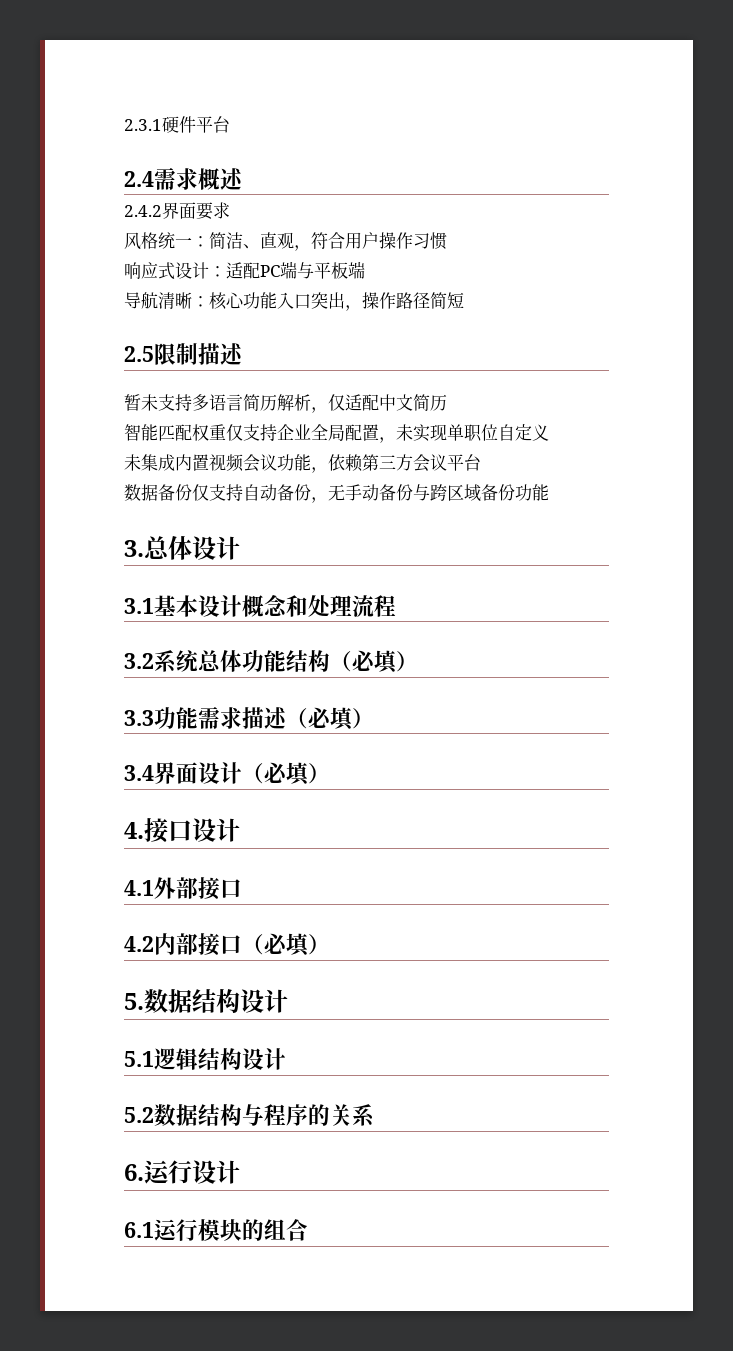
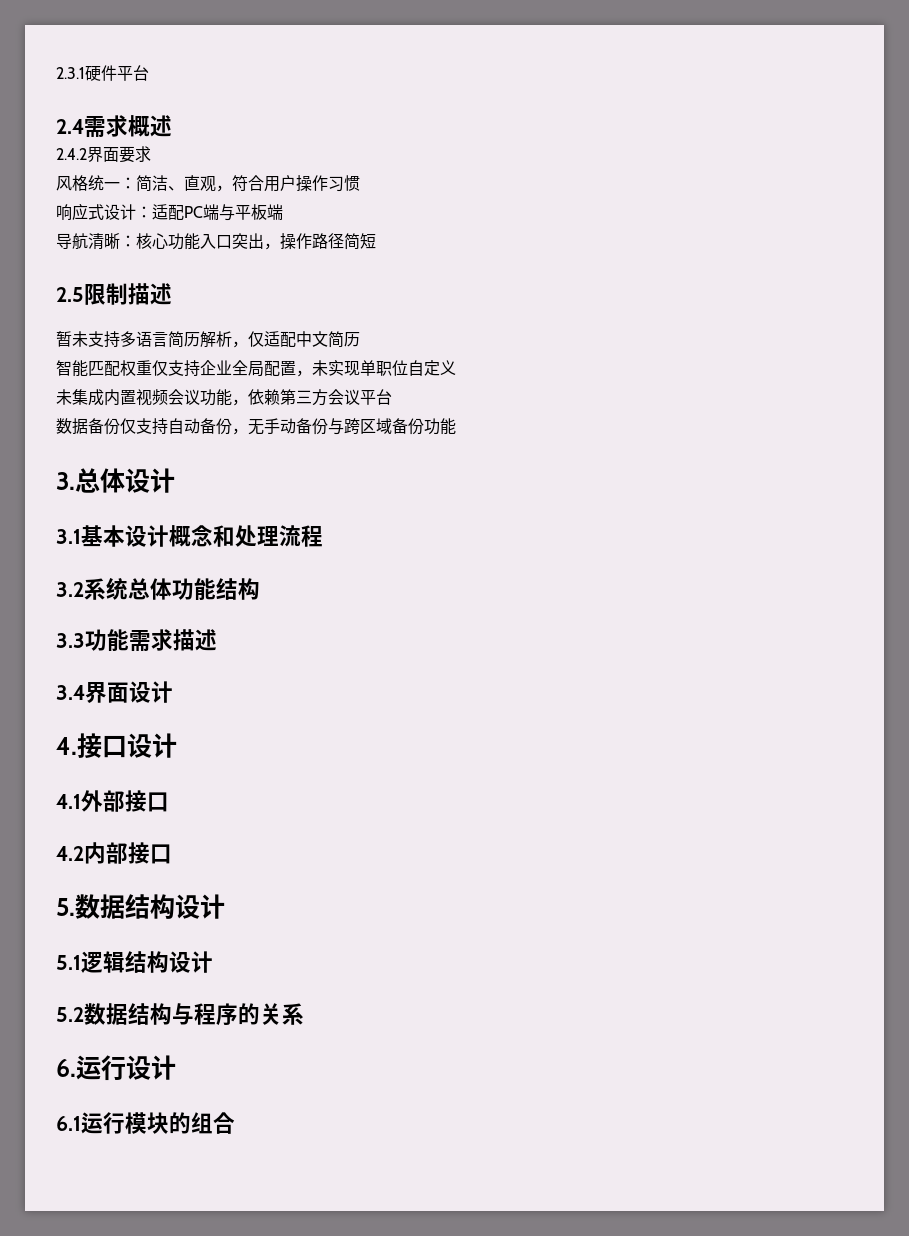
[330,650,418,674] （必填） -> (260, 589) none
[286,707,374,731] （必填） -> (217, 640) none
[242,762,330,786] （必填） -> (173, 692) none
[242,933,330,957] （必填） -> (172, 854) none

